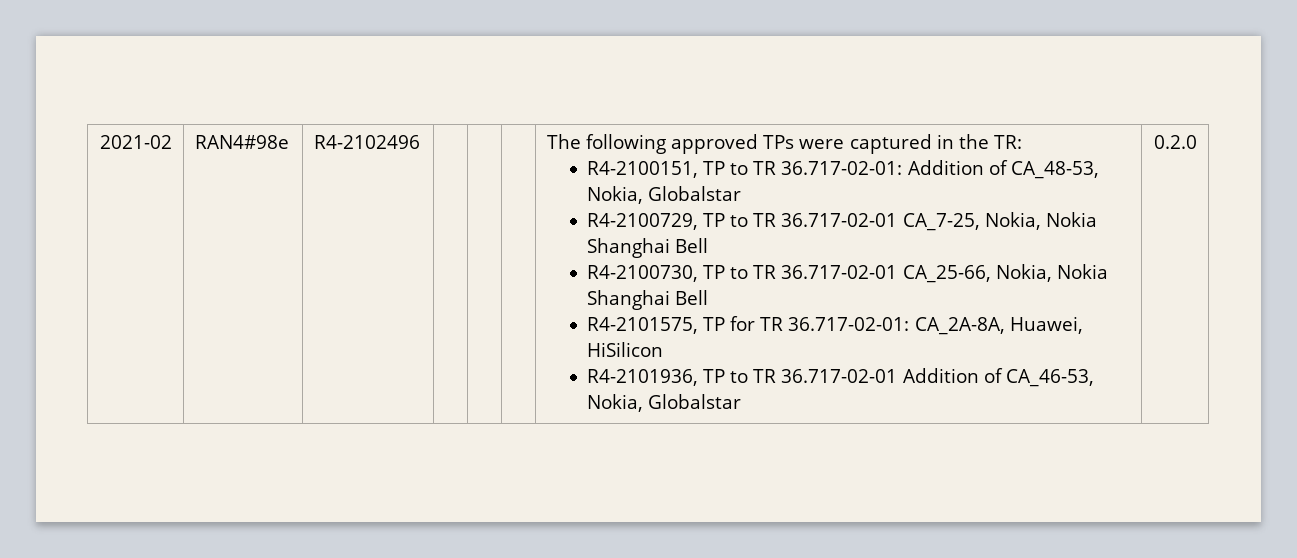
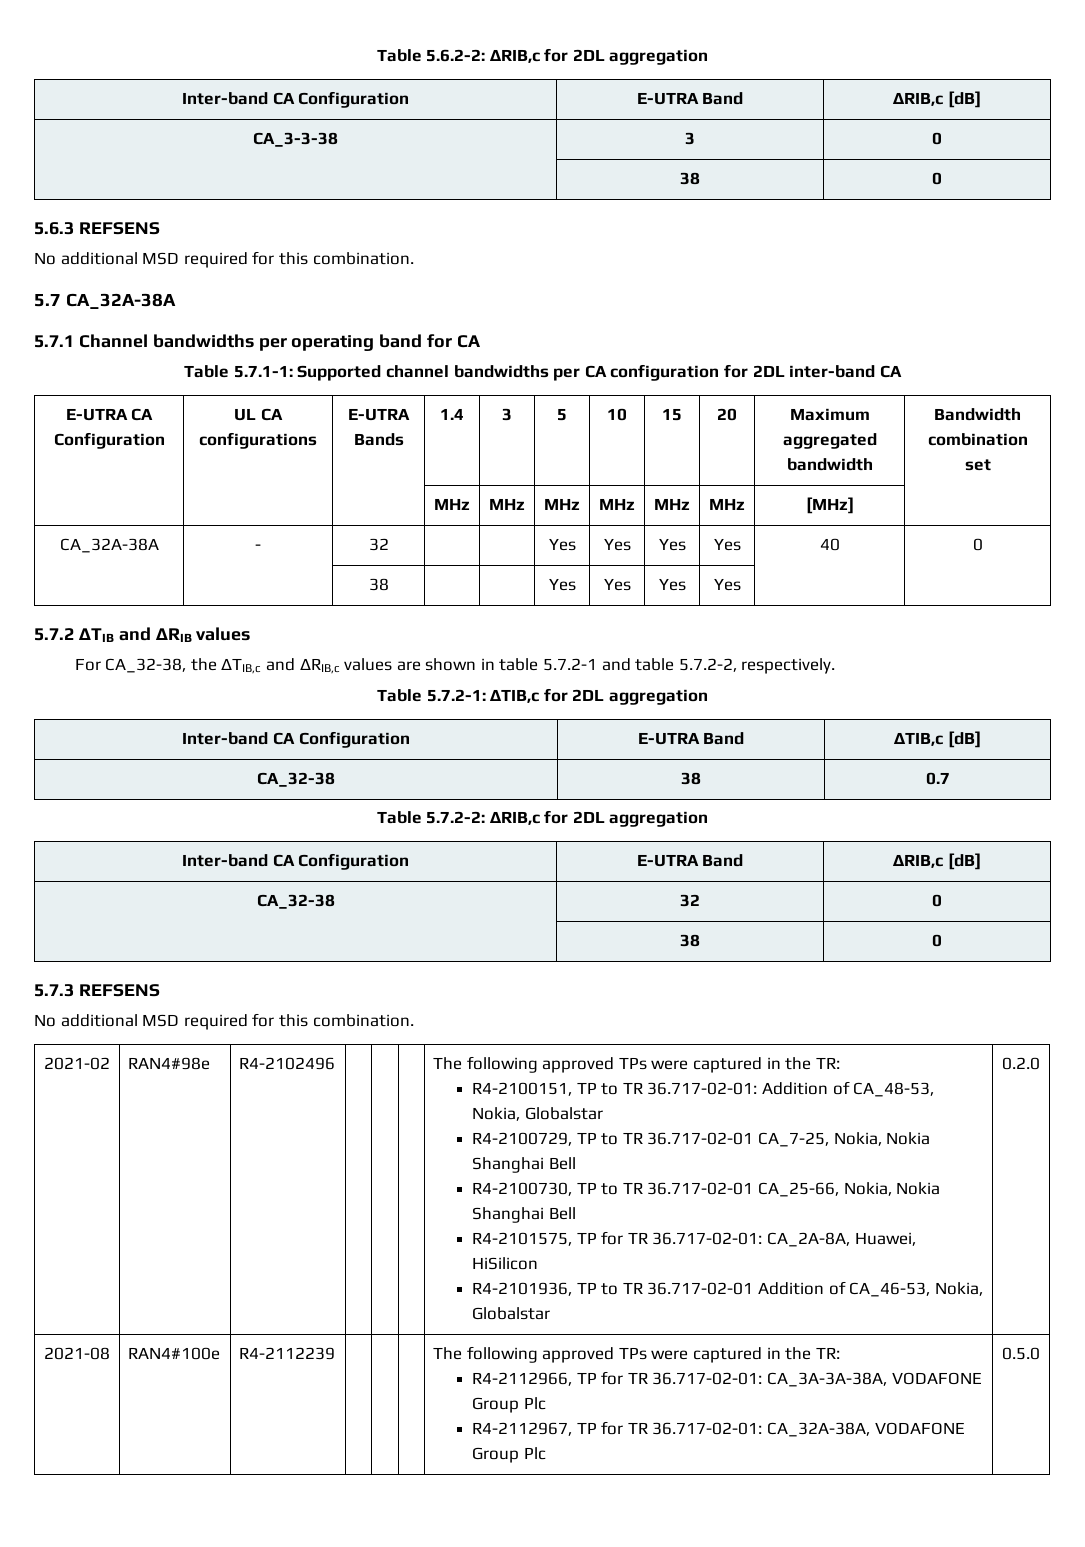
(99, 142) none -> [376,48,709,65] [181,91,410,108] [636,92,744,105] [892,91,981,108] [253,132,338,147] [685,132,695,145] [932,132,942,145] [680,172,700,185] [932,172,942,185] [34,222,160,235] [34,251,414,268] [34,293,176,309] [34,334,481,351] [184,364,902,381] [65,408,154,421] [53,432,165,449] [234,408,283,421] [199,432,317,449] [348,408,410,421] [353,433,404,446] [440,408,464,420] [502,408,512,421] [557,408,567,421] [607,408,627,421] [662,408,682,421] [717,408,737,421] [789,408,870,421] [782,433,877,449] [786,458,873,471] [934,408,1021,421] [927,433,1028,446] [964,459,991,471] [434,498,470,510] [489,498,525,510] [544,498,580,510] [599,498,635,510] [654,498,690,510] [709,498,745,510] [805,497,854,514] [59,538,159,553] [255,544,261,550] [368,538,389,551] [548,538,576,551] [603,538,631,551] [658,538,686,551] [713,538,741,551] [819,538,840,551] [972,538,983,551] [368,578,389,591] [548,578,576,591] [603,578,631,591] [658,578,686,591] [713,578,741,591] [34,627,251,642] [74,658,836,674] [377,688,708,705] [182,731,410,748] [637,732,745,745] [893,731,981,748] [257,772,335,787] [681,772,701,785] [925,772,950,785] [376,810,709,827] [181,853,410,870] [636,854,744,867] [892,853,981,870] [256,894,335,909] [680,894,700,907] [932,894,942,907] [680,934,700,947] [932,934,942,947] [34,984,160,997] [34,1013,414,1030] Table 5.6.2-2: ΔRIB,c for 2DL aggregation // Inter-band CA Configuration | E-UTRA Band | ΔRIB,c [dB] // CA_3-3-38 | 3 | 0 // | 38 | 0 // 5.6.3 REFSENS // No additional MSD required for this combination. // 5.7 CA_32A-38A // 5.7.1 Channel bandwidths per operating band for CA // Table 5.7.1-1: Supported channel bandwidths per CA configuration for 2DL inter-band CA // E-UTRA CA Configuration | UL CA configurations | E-UTRA Bands | 1.4 | 3 | 5 | 10 | 15 | 20 | Maximum aggregated bandwidth | Bandwidth combination set // | | | MHz | MHz | MHz | MHz | MHz | MHz | [MHz] | // CA_32A-38A | - | 32 | | | Yes | Yes | Yes | Yes | 40 | 0 // | | 38 | | | Yes | Yes | Yes | Yes | | // 5.7.2 ∆TIB and ∆RIB values // For CA_32-38, the ΔTIB,c and ΔRIB,c values are shown in table 5.7.2-1 and table 5.7.2-2, respectively. // Table 5.7.2-1: ΔTIB,c for 2DL aggregation // Inter-band CA Configuration | E-UTRA Band | ΔTIB,c [dB] // CA_32-38 | 38 | 0.7 // Table 5.7.2-2: ΔRIB,c for 2DL aggregation // Inter-band CA Configuration | E-UTRA Band | ΔRIB,c [dB] // CA_32-38 | 32 | 0 // | 38 | 0 // 5.7.3 REFSENS // No additional MSD required for this combination. //
(1197, 142) none -> [44,1347,110,1360] [128,1347,221,1360] [239,1347,336,1360] [433,1346,840,1363] [472,1371,982,1387] [472,1397,546,1413] [472,1421,965,1437] [472,1447,546,1463] [1002,1347,1040,1360] // 2021-08 | RAN4#100e | R4-2112239 | | | | The following approved TPs were captured in the TR: // R4-2112966, TP for TR 36.717-02-01: CA_3A-3A-38A, VODAFONE Group Plc // R4-2112967, TP for TR 36.717-02-01: CA_32A-38A, VODAFONE Group Plc | 0.5.0

